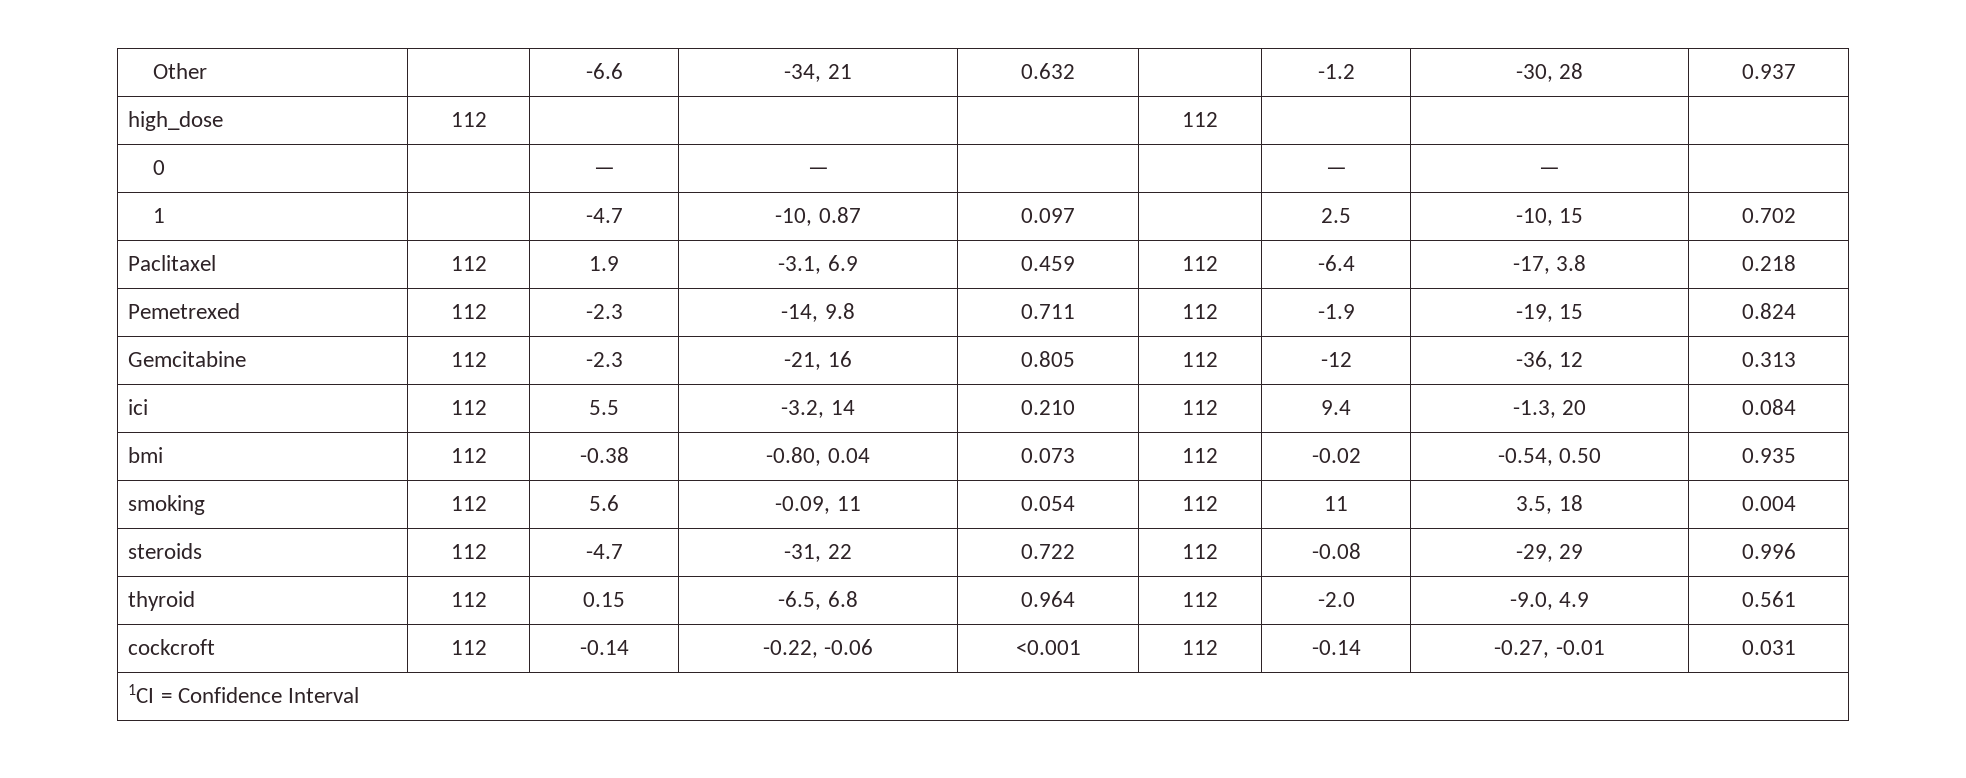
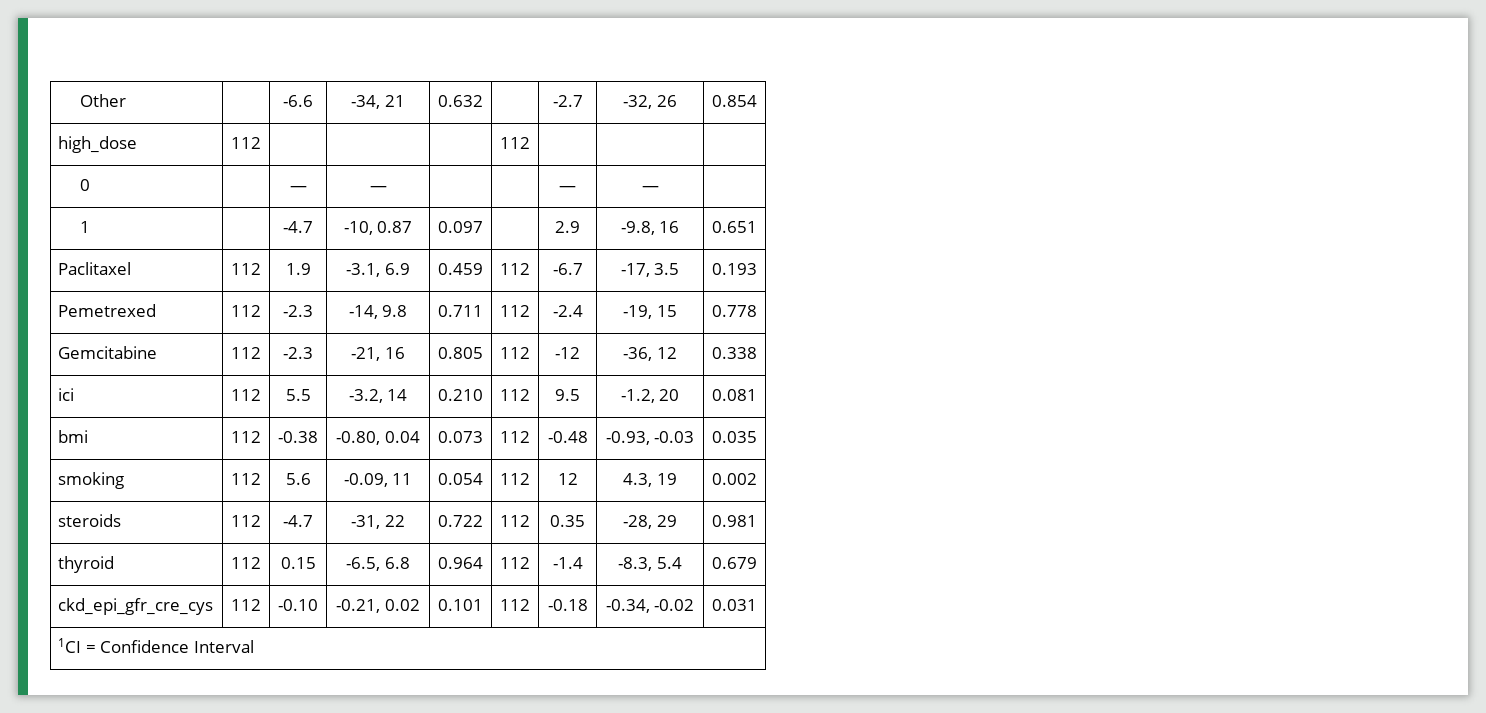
[1317,64,1355,79] [1515,63,1584,82] [1741,64,1796,79] -1.2 | -30, 28 | 0.937 -> [552,95,583,107] [623,95,677,109] [712,95,757,107] -2.7 | -32, 26 | 0.854
[1321,208,1351,223] [1515,208,1584,226] [1741,208,1796,223] 2.5 | -10, 15 | 0.702 -> [555,221,580,233] [620,221,680,235] [712,221,757,233] 2.9 | -9.8, 16 | 0.651
[1317,255,1355,271] -6.4 -> [552,263,583,275] -6.7
[1556,255,1587,271] [1741,255,1796,271] 3.8 | 0.218 -> [654,263,680,275] [712,263,757,275] 3.5 | 0.193
[1317,304,1355,319] -1.9 -> [552,305,583,317] -2.4
[1741,303,1796,319] 0.824 -> [712,305,757,317] 0.778
[1741,352,1796,367] 0.313 -> [712,347,757,359] 0.338
[1321,400,1351,415] [1512,400,1556,418] 9.4 | -1.3, -> [555,389,580,401] [620,389,655,403] 9.5 | -1.2,
[1741,399,1796,415] 0.084 -> [712,389,757,401] 0.081
[1311,448,1361,463] [1497,448,1602,466] [1741,448,1796,463] -0.02 | -0.54, 0.50 | 0.935 -> [547,431,588,443] [605,431,695,445] [712,431,757,443] -0.48 | -0.93, -0.03 | 0.035
[1324,496,1348,511] [1516,495,1583,514] [1741,496,1796,511] 11 | 3.5, 18 | 0.004 -> [557,473,578,485] [623,473,677,487] [712,473,757,485] 12 | 4.3, 19 | 0.002
[1311,543,1361,559] [1515,544,1553,562] -0.08 | -29, -> [550,515,585,527] [623,515,653,529] 0.35 | -28,
[1741,543,1796,559] 0.996 -> [712,515,757,527] 0.981
[1317,592,1355,607] [1509,592,1590,610] [1741,591,1796,607] [128,639,216,655] [450,640,487,655] [579,640,629,655] [762,639,874,658] [1015,640,1081,655] [1182,640,1218,655] [1311,640,1361,655] [1494,640,1605,658] -2.0 | -9.0, 4.9 | 0.561 // cockcroft | 112 | -0.14 | -0.22, -0.06 | <0.001 | 112 | -0.14 | -0.27, -0.01 -> [552,557,583,569] [618,557,682,571] [712,557,757,569] [58,598,214,615] [231,599,261,611] [278,599,318,611] [336,599,420,613] [438,599,483,611] [500,599,530,611] [547,599,588,611] [605,599,695,613] -1.4 | -8.3, 5.4 | 0.679 // ckd_epi_gfr_cre_cys | 112 | -0.10 | -0.21, 0.02 | 0.101 | 112 | -0.18 | -0.34, -0.02

